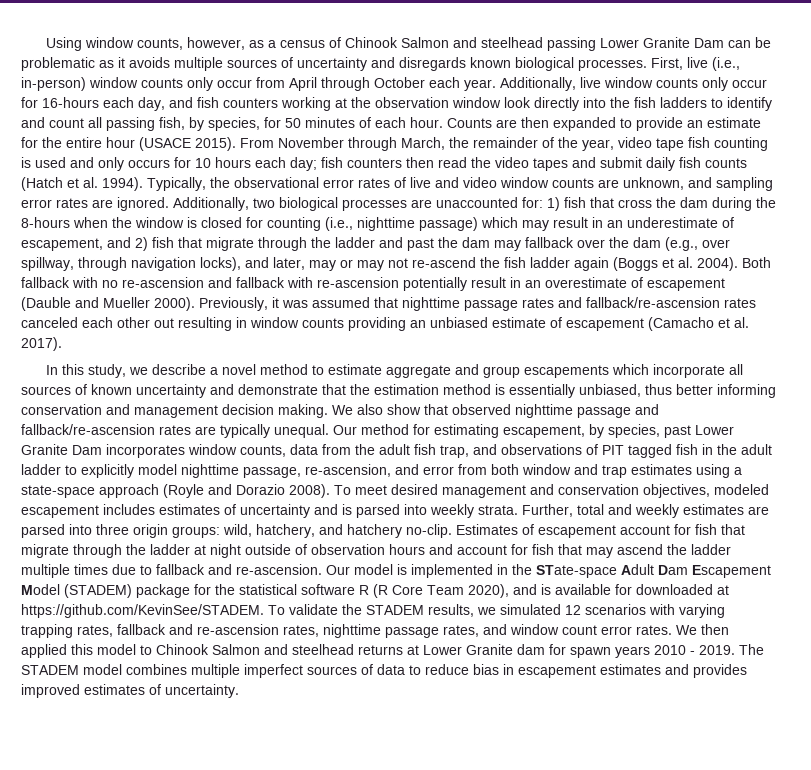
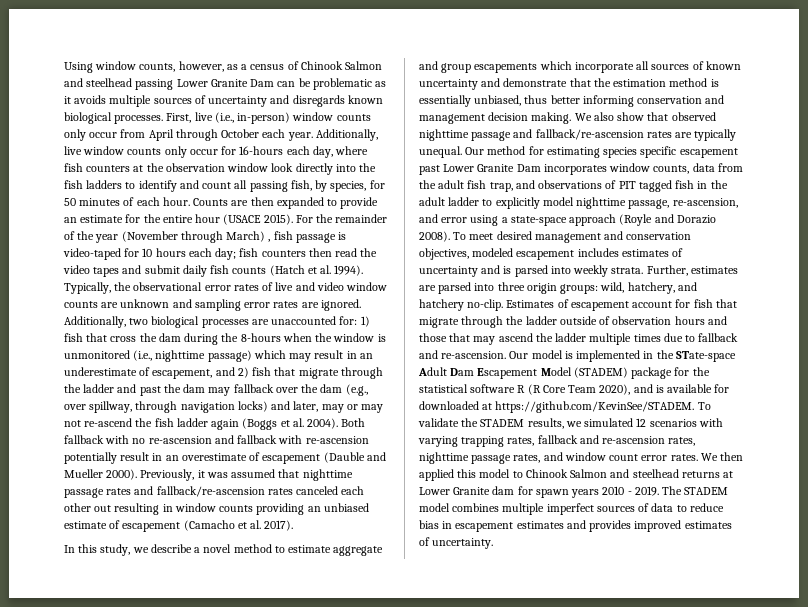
[169,97,331,111] and fish counters working -> [335,146,369,155] [64,163,131,172] where fish counters
[240,137,768,151] [21,157,170,171] From November through March, the remainder of the year, video tape fish counting is used and only occurs -> [295,214,388,223] [64,231,347,243] [63,248,121,260] For the remainder of the year (November through March) , fish passage is video-taped
[623,177,684,190] unknown, -> [120,299,170,308] unknown
[201,217,321,231] closed for counting -> [64,350,130,359] unmonitored
[200,257,241,271] locks), -> [237,401,268,412] locks)
[503,424,660,438] escapement, by species, -> [603,146,738,158] species specific escapement
[458,464,692,478] from both window and trap estimates -> (468, 220) none
[577,504,679,518] total and weekly -> (688, 270) none
[194,544,241,558] at night -> (557, 320) none
[457,544,554,555] account for fish -> [419,333,447,342] those

